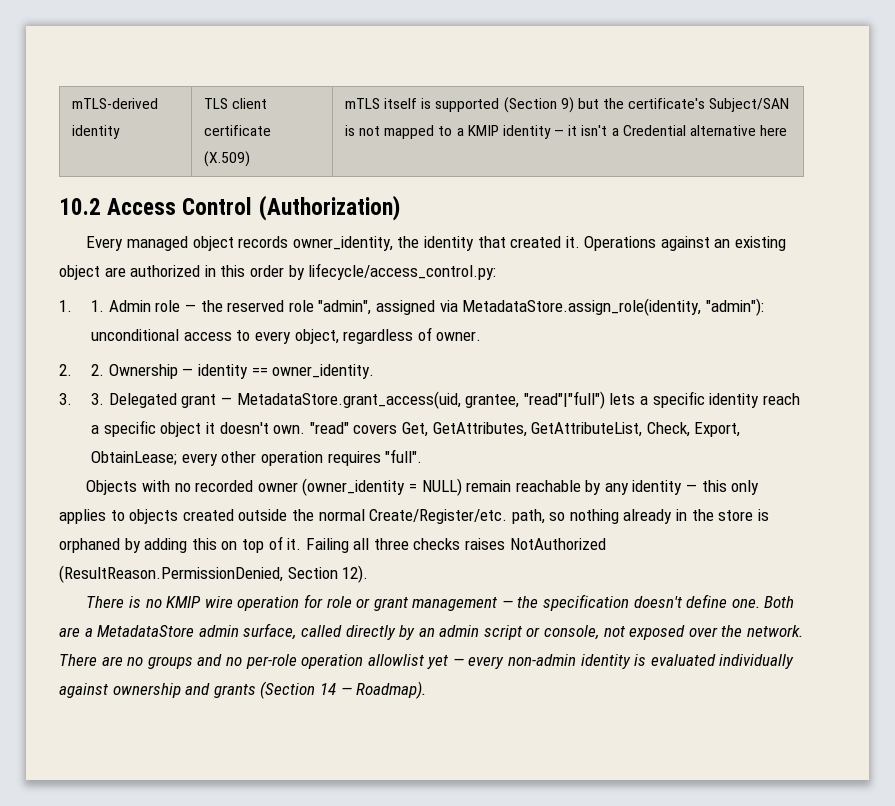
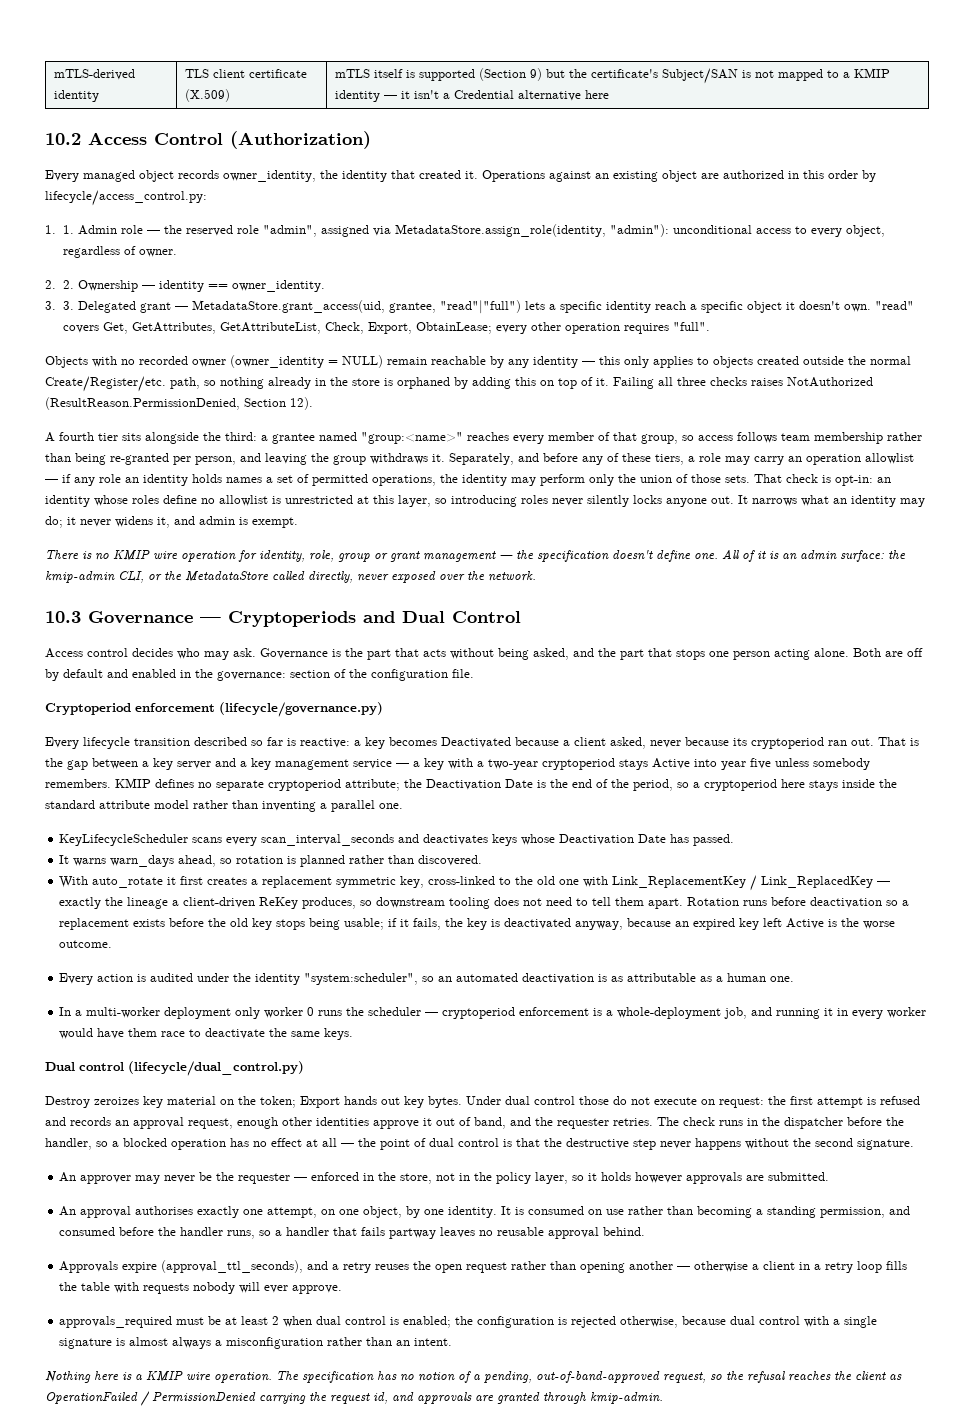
(369, 574) none -> [45,432,922,444] [45,453,914,465] [45,474,891,486] [45,495,925,507] [45,516,298,528] // A fourth tier sits alongside the third: a grantee named "group:<name>" reaches every member of that group, so access follows team membership rather than being re-granted per person, and leaving the group withdraws it. Separately, and before any of these tiers, a role may carry an operation allowlist — if any role an identity holds names a set of permitted operations, the identity may perform only the union of those sets. That check is opt-in: an identity whose roles define no allowlist is unrestricted at this layer, so introducing roles never silently locks anyone out. It narrows what an identity may do; it never widens it, and admin is exempt.
[326,596,352,608] role -> [259,550,370,562] identity, role, group
[764,596,795,608] [59,623,804,640] [59,654,795,669] [59,681,427,699] Both are a MetadataStore admin surface, called directly by an admin script or console, not exposed over the network. There are no groups and no per-role operation allowlist yet — every non-admin identity is evaluated individually against ownership and grants (Section 14 — Roadmap). -> [722,549,906,562] [45,571,536,583] [45,611,521,627] [45,648,923,660] [45,669,474,681] [45,702,383,717] [45,737,919,749] [45,758,870,770] [45,778,897,791] [45,800,403,812] [59,834,735,846] [59,855,483,867] [59,875,891,891] [59,897,910,909] [59,918,896,930] [59,940,113,948] [59,973,795,985] [59,1007,927,1019] [59,1028,354,1040] [45,1061,304,1076] [45,1096,920,1108] [45,1117,904,1129] [45,1138,914,1150] [59,1172,830,1184] [59,1206,911,1218] [59,1227,646,1239] [59,1260,908,1273] [59,1282,343,1294] [59,1316,878,1328] [59,1337,453,1349] [45,1371,902,1383] [45,1391,663,1406] All of it is an admin surface: the kmip-admin CLI, or the MetadataStore called directly, never exposed over the network. // 10.3 Governance — Cryptoperiods and Dual Control // Access control decides who may ask. Governance is the part that acts without being asked, and the part that stops one person acting alone. Both are off by default and enabled in the governance: section of the configuration file. // Cryptoperiod enforcement (lifecycle/governance.py) // Every lifecycle transition described so far is reactive: a key becomes Deactivated because a client asked, never because its cryptoperiod ran out. That is the gap between a key server and a key management service — a key with a two-year cryptoperiod stays Active into year five unless somebody remembers. KMIP defines no separate cryptoperiod attribute; the Deactivation Date is the end of the period, so a cryptoperiod here stays inside the standard attribute model rather than inventing a parallel one. // KeyLifecycleScheduler scans every scan_interval_seconds and deactivates keys whose Deactivation Date has passed. // It warns warn_days ahead, so rotation is planned rather than discovered. // With auto_rotate it first creates a replacement symmetric key, cross-linked to the old one with Link_ReplacementKey / Link_ReplacedKey — exactly the lineage a client-driven ReKey produces, so downstream tooling does not need to tell them apart. Rotation runs before deactivation so a replacement exists before the old key stops being usable; if it fails, the key is deactivated anyway, because an expired key left Active is the worse outcome. // Every action is audited under the identity "system:scheduler", so an automated deactivation is as attributable as a human one. // In a multi-worker deployment only worker 0 runs the scheduler — cryptoperiod enforcement is a whole-deployment job, and running it in every worker would have them race to deactivate the same keys. // Dual control (lifecycle/dual_control.py) // Destroy zeroizes key material on the token; Export hands out key bytes. Under dual control those do not execute on request: the first attempt is refused and records an approval request, enough other identities approve it out of band, and the requester retries. The check runs in the dispatcher before the handler, so a blocked operation has no effect at all — the point of dual control is that the destructive step never happens without the second signature. // An approver may never be the requester — enforced in the store, not in the policy layer, so it holds however approvals are submitted. // An approval authorises exactly one attempt, on one object, by one identity. It is consumed on use rather than becoming a standing permission, and consumed before the handler runs, so a handler that fails partway leaves no reusable approval behind. // Approvals expire (approval_ttl_seconds), and a retry reuses the open request rather than opening another — otherwise a client in a retry loop fills the table with requests nobody will ever approve. // approvals_required must be at least 2 when dual control is enabled; the configuration is rejected otherwise, because dual control with a single signature is almost always a misconfiguration rather than an intent. // Nothing here is a KMIP wire operation. The specification has no notion of a pending, out-of-band-approved request, so the refusal reaches the client as OperationFailed / PermissionDenied carrying the request id, and approvals are granted through kmip-admin.

